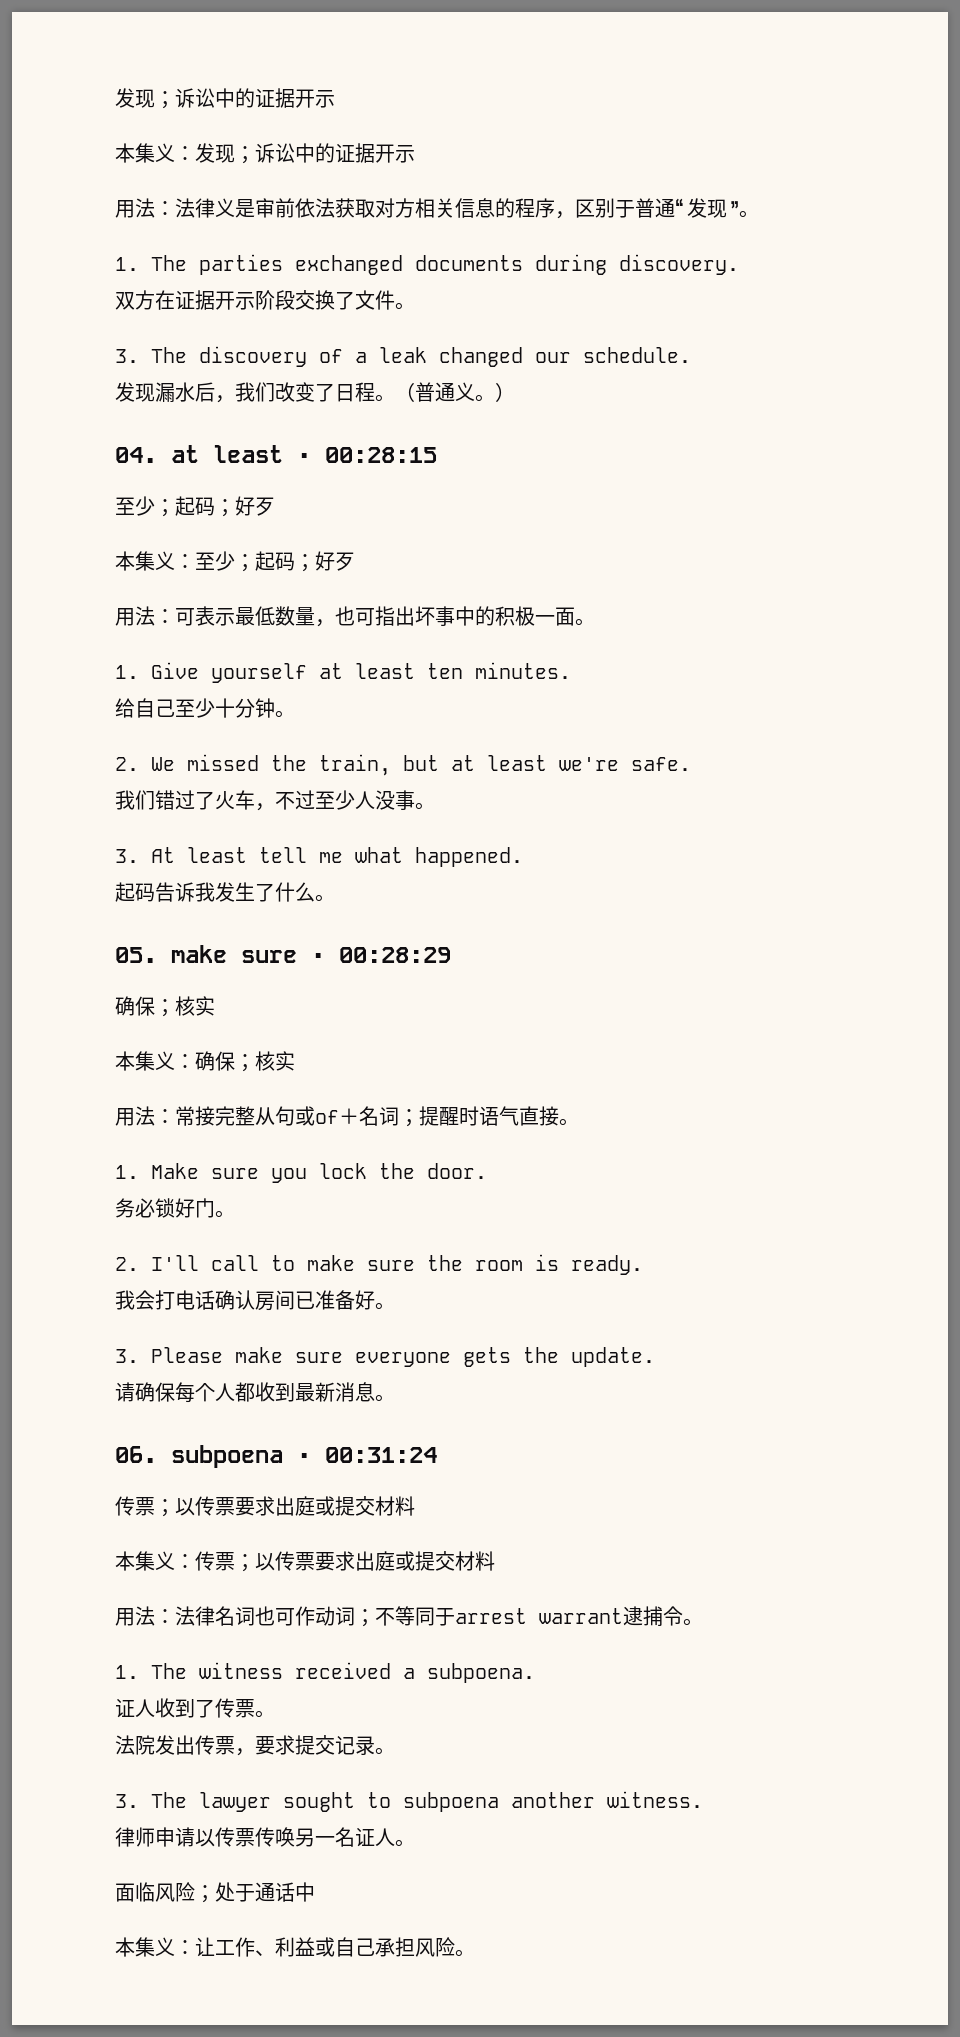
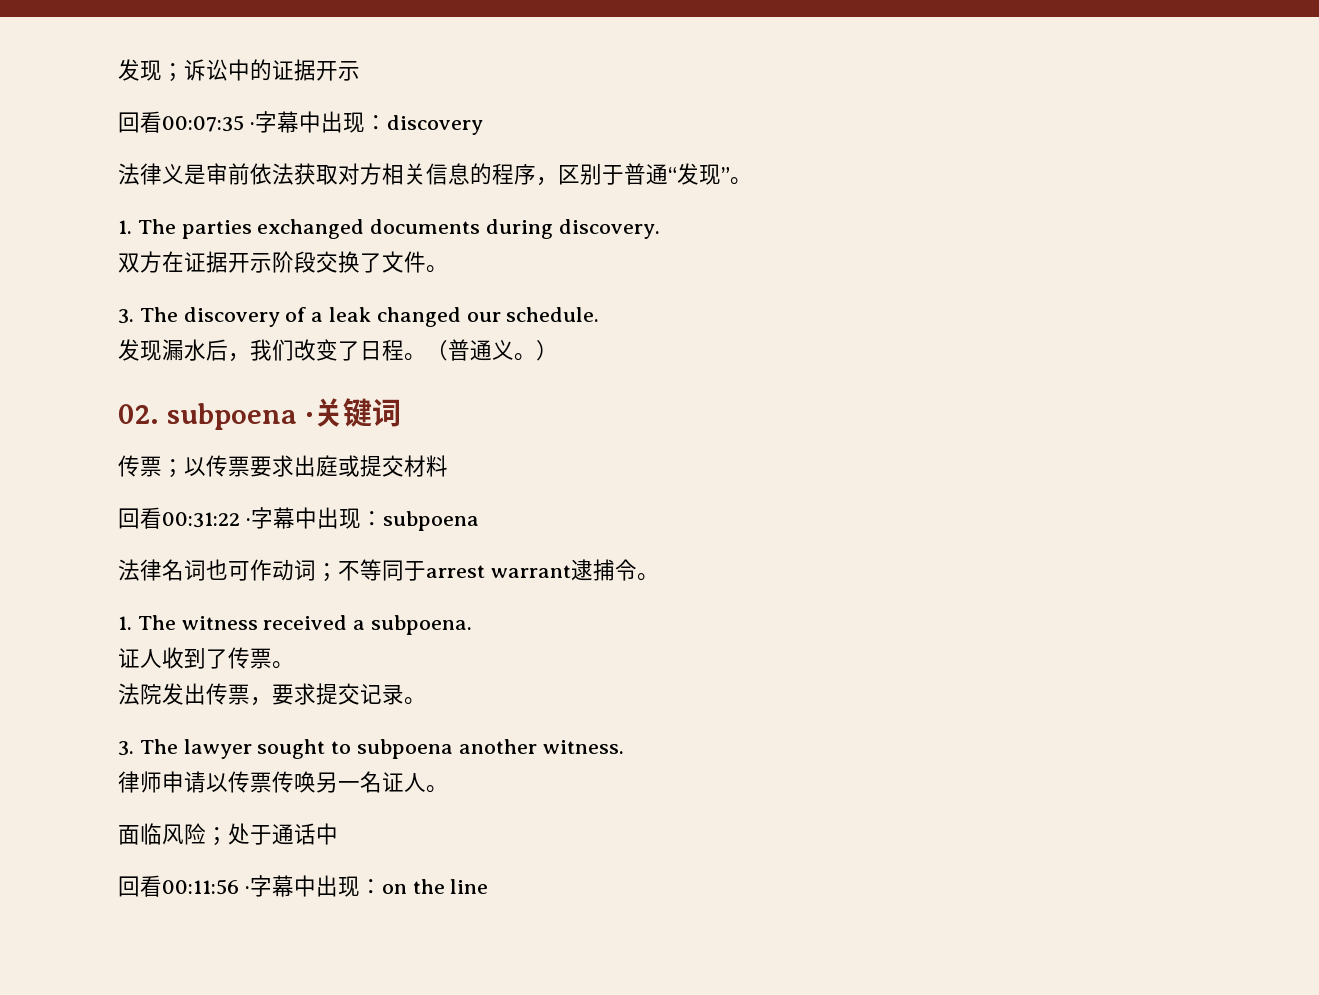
[115,88,335,109] [115,143,415,164] [115,198,175,218] 发现；诉讼中的证据开示 // 本集义：发现；诉讼中的证据开示 // 用法： -> [118,59,360,82] [118,111,483,135] 发现；诉讼中的证据开示 // 回看00:07:35 ·字幕中出现：discovery //
[115,445,437,463] [115,496,275,517] [115,551,355,572] [115,606,595,627] [115,662,571,683] [115,698,295,718] [115,754,691,776] [115,790,435,811] [115,847,523,867] [115,882,335,902] [115,945,451,963] [115,996,215,1017] [115,1051,295,1072] [115,1106,579,1127] [115,1163,487,1183] [115,1198,235,1218] [115,1254,643,1275] [115,1290,395,1311] [115,1347,655,1367] [115,1382,395,1403] [115,1446,157,1463] 04. at least · 00:28:15 // 至少；起码；好歹 // 本集义：至少；起码；好歹 // 用法：可表示最低数量，也可指出坏事中的积极一面。 // 1. Give yourself at least ten minutes. // 给自己至少十分钟。 // 2. We missed the train, but at least we're safe. // 我们错过了火车，不过至少人没事。 // 3. At least tell me what happened. // 起码告诉我发生了什么。 // 05. make sure · 00:28:29 // 确保；核实 // 本集义：确保；核实 // 用法：常接完整从句或of＋名词；提醒时语气直接。 // 1. Make sure you lock the door. // 务必锁好门。 // 2. I'll call to make sure the room is ready. // 我会打电话确认房间已准备好。 // 3. Please make sure everyone gets the update. // 请确保每个人都收到最新消息。 // 06. -> [118,404,159,424] 02.
[325,1447,437,1463] [115,1496,415,1517] [115,1551,495,1572] [115,1606,175,1626] 00:31:24 // 传票；以传票要求出庭或提交材料 // 本集义：传票；以传票要求出庭或提交材料 // 用法： -> [313,398,401,427] [118,455,448,478] [118,507,479,531] 关键词 // 传票；以传票要求出庭或提交材料 // 回看00:31:22 ·字幕中出现：subpoena //
[115,1937,475,1957] 本集义：让工作、利益或自己承担风险。 -> [118,875,489,897] 回看00:11:56 ·字幕中出现：on the line

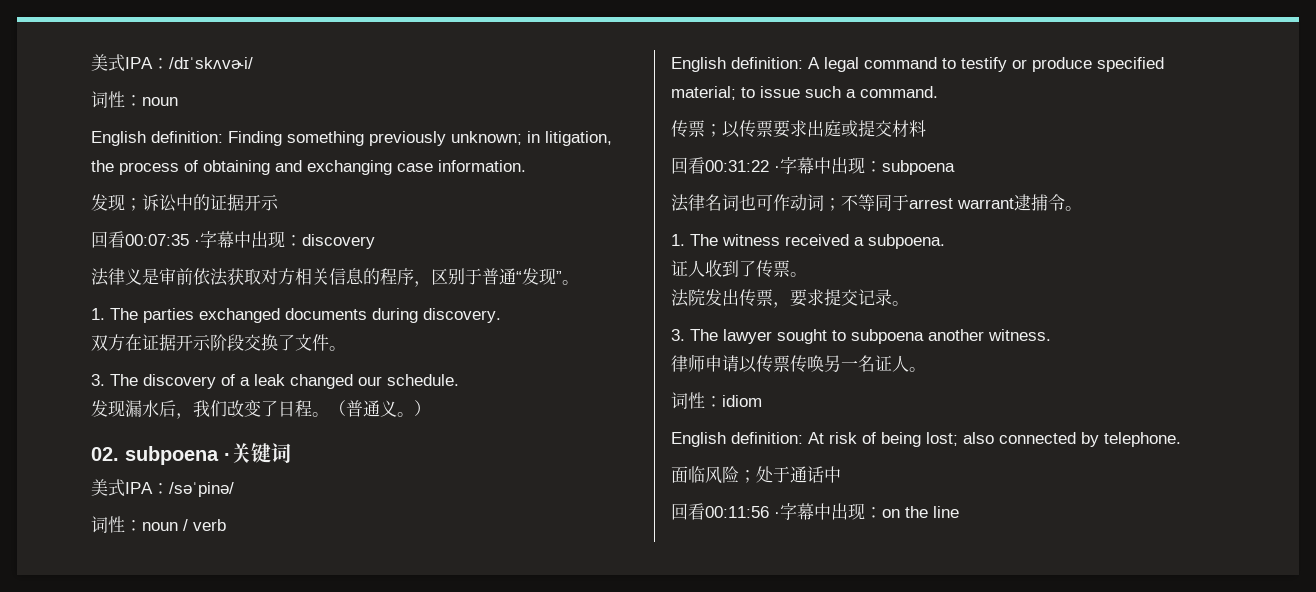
(118, 70) none -> [91,54,253,72] [91,91,178,108] [91,131,612,146] [91,160,526,175] 美式IPA：/dɪˈskʌvɚi/ // 词性：noun // English definition: Finding something previously unknown; in litigation, the process of obtaining and exchanging case information. //
(401, 413) none -> [91,479,234,497] [91,516,226,533] [671,57,1164,72] [671,86,938,100] // 美式IPA：/səˈpinə/ // 词性：noun / verb // English definition: A legal command to testify or produce specified material; to issue such a command.
(448, 789) none -> [671,392,762,409] [671,432,1181,447] // 词性：idiom // English definition: At risk of being lost; also connected by telephone.

